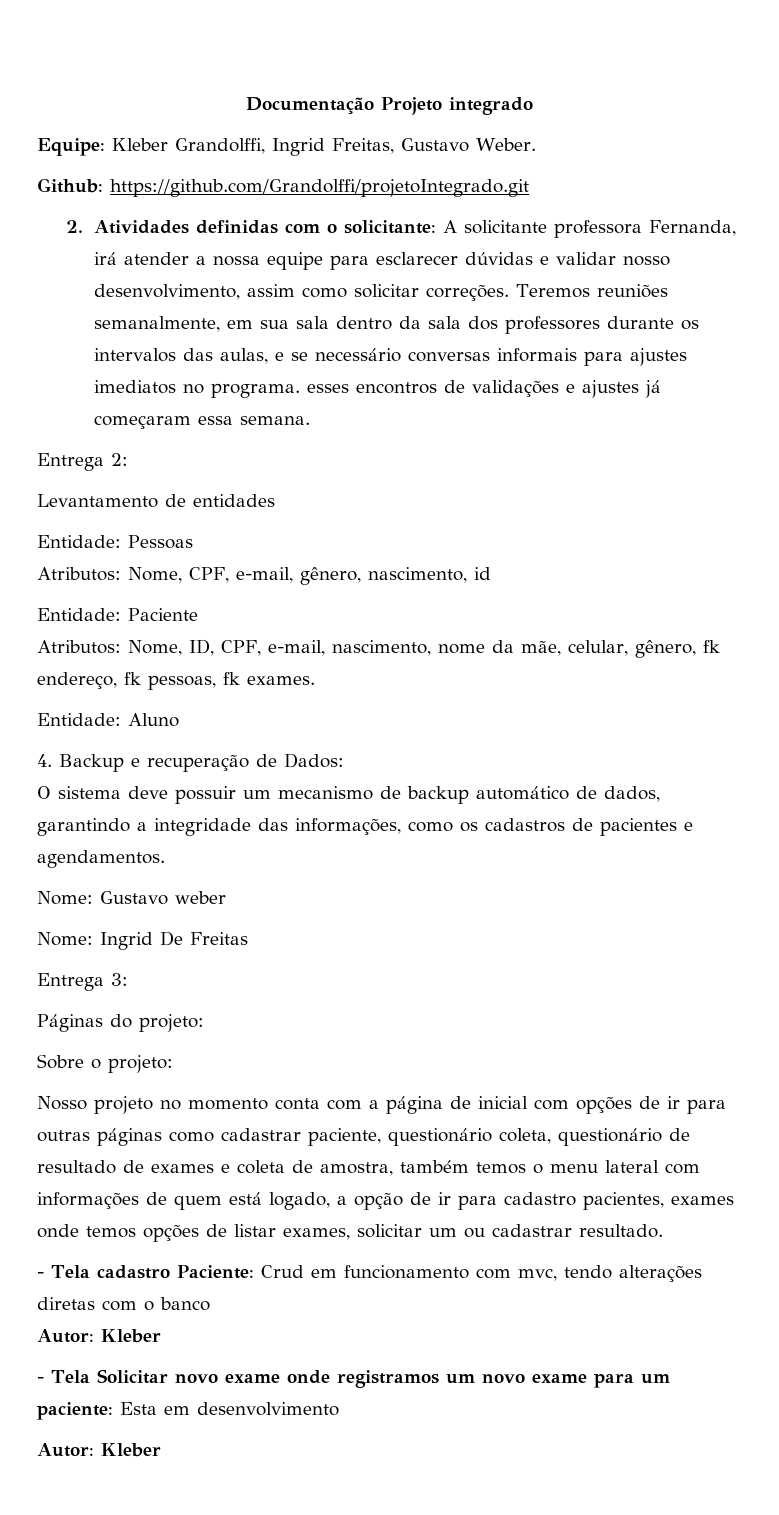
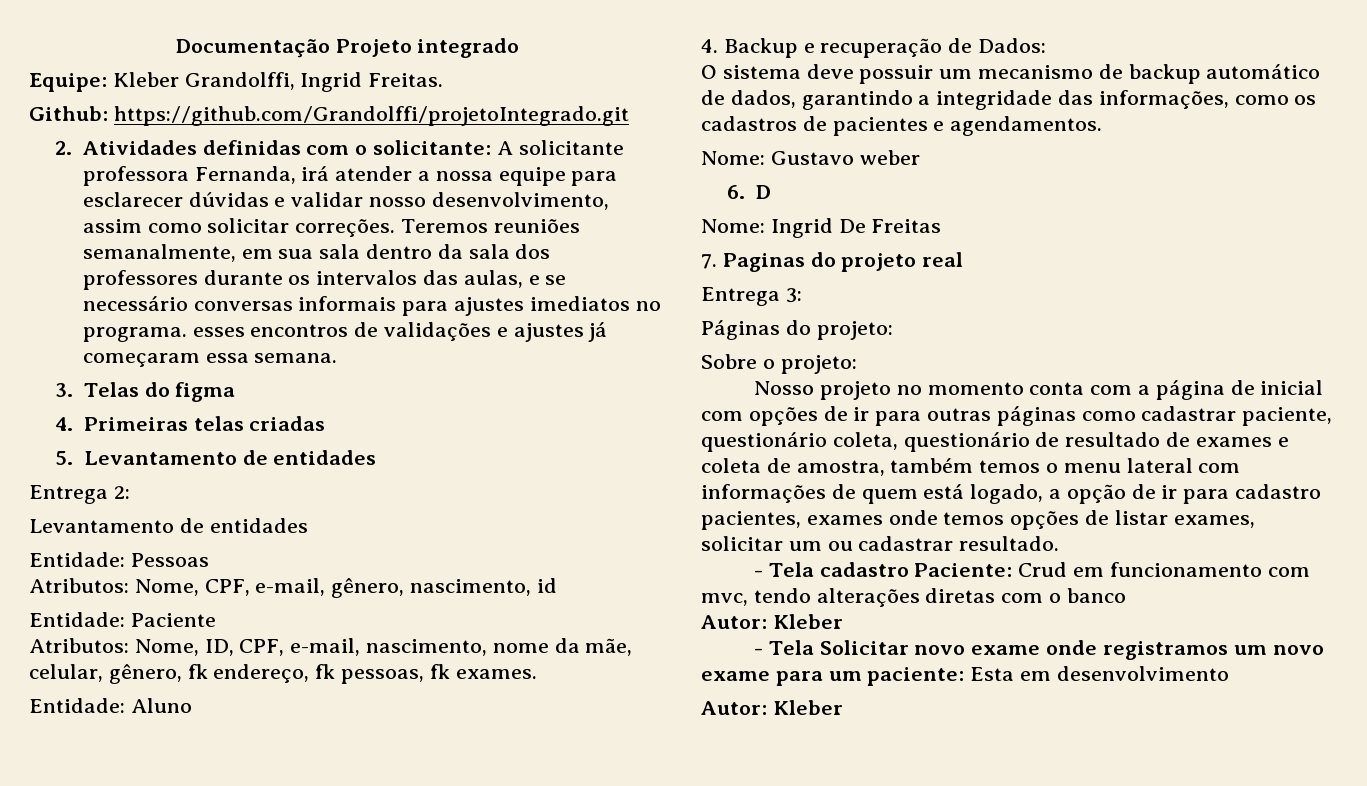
[332,138,536,154] Freitas, Gustavo Weber. -> [368,73,444,87] Freitas.
(311, 420) none -> [55,382,236,402] [55,416,326,431] [55,450,377,465] // 3. Telas do figma // 4. Primeiras telas criadas // 5. Levantamento de entidades
(226, 897) none -> [727,185,771,199] // 6. D
(248, 938) none -> [701,252,964,272] // 7. Paginas do projeto real

